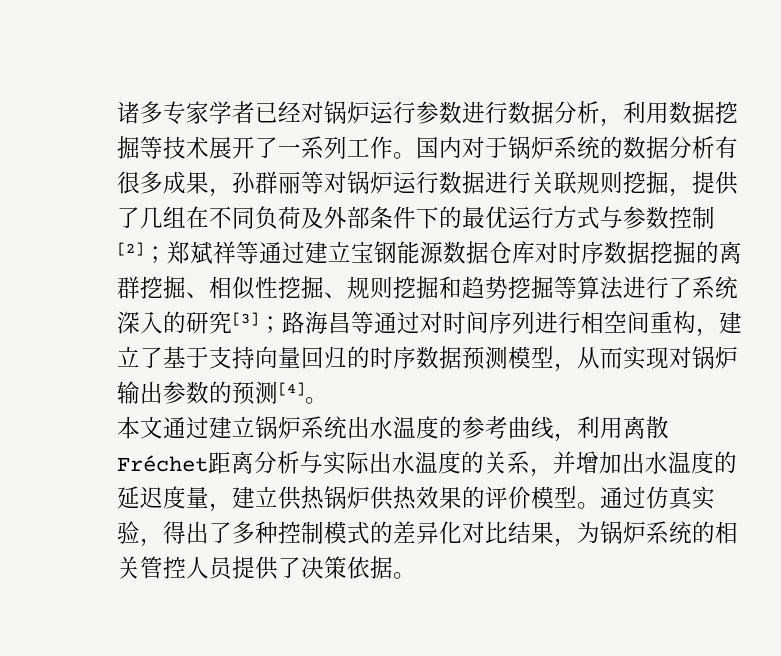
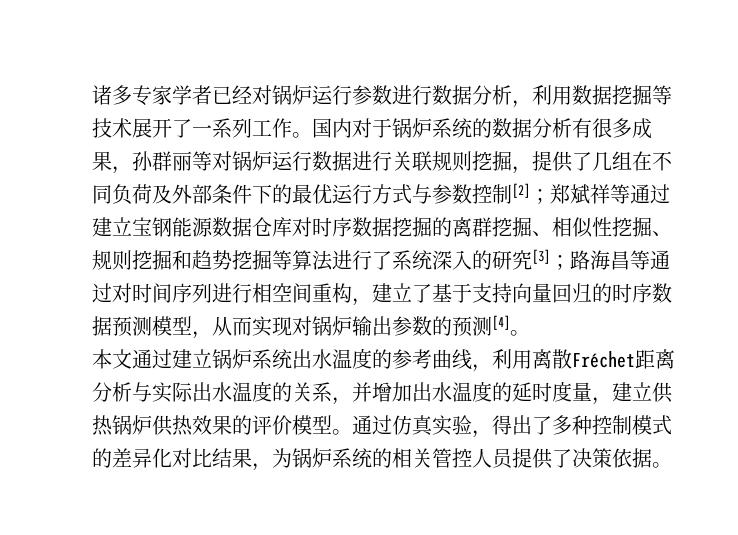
[140,486,163,509] 迟 -> [532,382,552,402] 时

